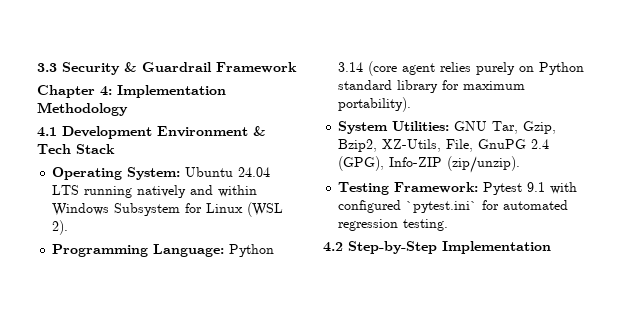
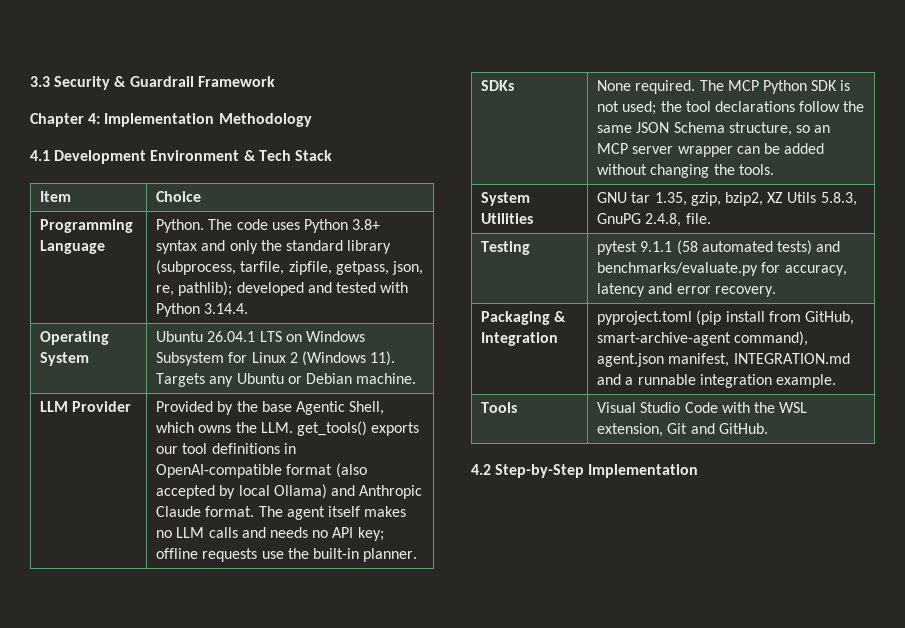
[52,167,271,180] [52,185,258,198] [52,202,284,217] [52,220,69,235] [52,244,275,257] [338,61,585,76] [338,80,526,93] [338,97,412,112] [338,121,557,134] [338,139,550,152] [338,156,521,173] [338,182,578,195] [338,200,569,213] [338,219,449,231] // Operating System: Ubuntu 24.04 LTS running natively and within Windows Subsystem for Linux (WSL 2). // Programming Language: Python 3.14 (core agent relies purely on Python standard library for maximum portability). // System Utilities: GNU Tar, Gzip, Bzip2, XZ-Utils, File, GnuPG 2.4 (GPG), Info-ZIP (zip/unzip). // Testing Framework: Pytest 9.1 with configured `pytest.ini` for automated regression testing. -> [40,191,72,202] [156,191,202,202] [40,219,134,233] [40,240,106,254] [156,219,381,233] [156,240,392,254] [156,260,424,275] [156,281,409,296] [156,303,249,317] [40,331,110,345] [40,352,90,366] [156,331,366,342] [156,351,396,366] [156,373,417,387] [40,401,132,412] [156,401,385,415] [156,421,420,436] [156,443,296,454] [156,463,367,478] [156,484,423,499] [156,506,407,520] [156,527,384,541] [156,548,418,562] [481,80,515,91] [597,80,851,94] [597,101,865,115] [597,122,831,136] [597,143,825,157] [597,164,774,178] [481,192,531,206] [481,213,534,224] [597,192,857,206] [597,213,711,227] [481,241,531,255] [597,240,841,255] [597,262,847,276] [597,283,776,297] [481,311,567,325] [481,332,559,346] [597,310,855,325] [597,331,809,346] [597,353,850,367] [597,374,837,388] [481,402,518,413] [597,402,808,413] [597,423,768,437] // Item | Choice // Programming Language | Python. The code uses Python 3.8+ syntax and only the standard library (subprocess, tarfile, zipfile, getpass, json, re, pathlib); developed and tested with Python 3.14.4. // Operating System | Ubuntu 26.04.1 LTS on Windows Subsystem for Linux 2 (Windows 11). Targets any Ubuntu or Debian machine. // LLM Provider | Provided by the base Agentic Shell, which owns the LLM. get_tools() exports our tool definitions in OpenAI-compatible format (also accepted by local Ollama) and Anthropic Claude format. The agent itself makes no LLM calls and needs no API key; offline requests use the built-in planner. // SDKs | None required. The MCP Python SDK is not used; the tool declarations follow the same JSON Schema structure, so an MCP server wrapper can be added without changing the tools. // System Utilities | GNU tar 1.35, gzip, bzip2, XZ Utils 5.8.3, GnuPG 2.4.8, file. // Testing | pytest 9.1.1 (58 automated tests) and benchmarks/evaluate.py for accuracy, latency and error recovery. // Packaging & Integration | pyproject.toml (pip install from GitHub, smart-archive-agent command), agent.json manifest, INTEGRATION.md and a runnable integration example. // Tools | Visual Studio Code with the WSL extension, Git and GitHub.

